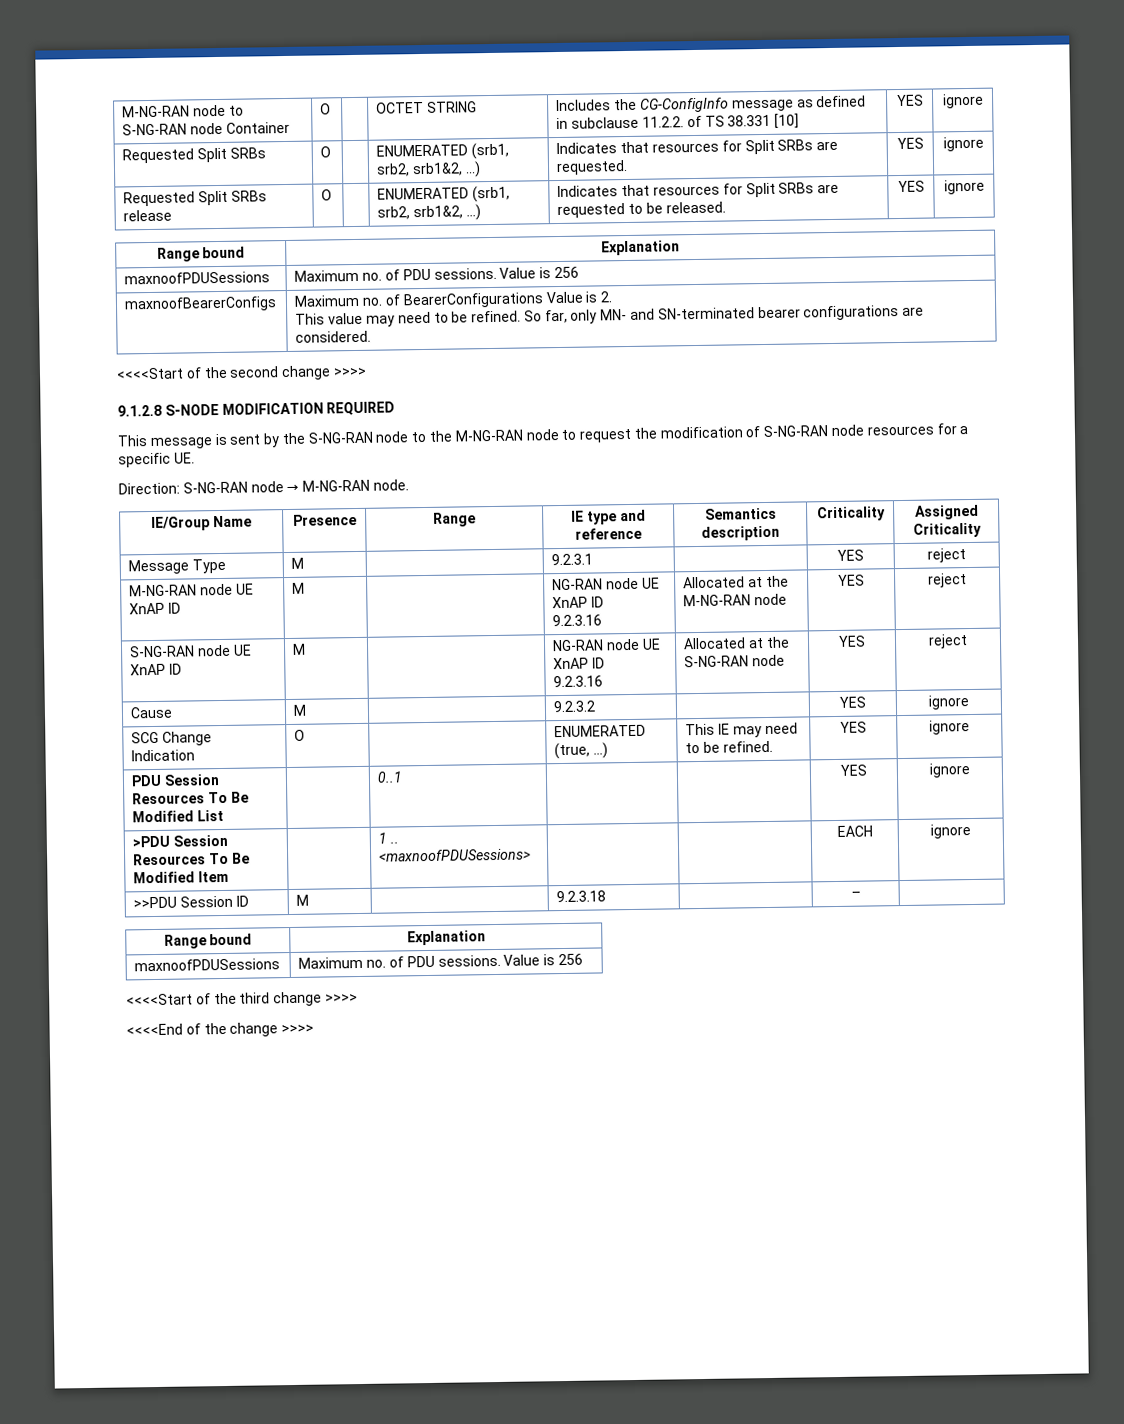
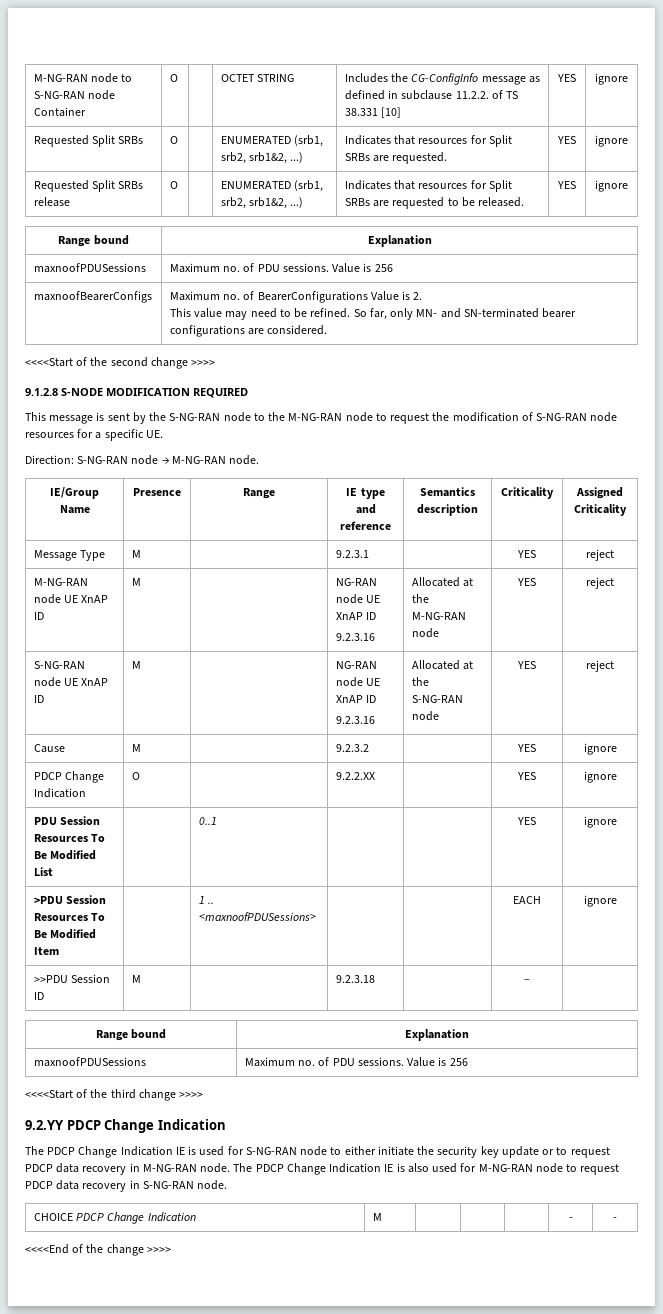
[131,731,160,744] SCG -> [33,772,62,780] PDCP
[554,724,647,738] [554,742,609,760] [685,722,798,738] [685,740,774,754] ENUMERATED (true, ...) | This IE may need to be refined. -> [335,772,375,780] 9.2.2.XX |
(358, 998) none -> [25,1119,226,1133] [25,1146,610,1158] [25,1163,620,1175] [25,1180,228,1192] [33,1212,196,1224] [372,1213,382,1221] [568,1217,573,1221] [613,1217,617,1221] // 9.2.YY PDCP Change Indication // The PDCP Change Indication IE is used for S-NG-RAN node to either initiate the security key update or to request PDCP data recovery in M-NG-RAN node. The PDCP Change Indication IE is also used for M-NG-RAN node to request PDCP data recovery in S-NG-RAN node. // CHOICE PDCP Change Indication | M | | | | - | -

